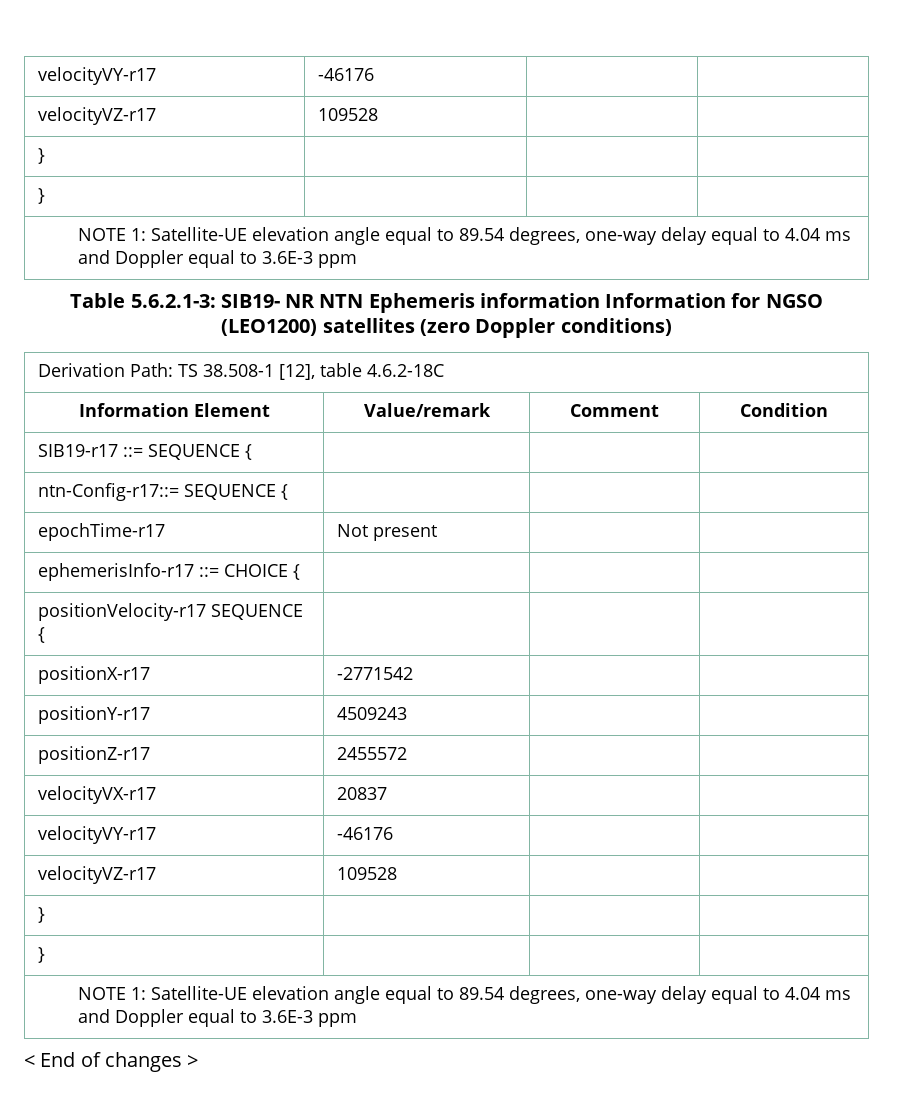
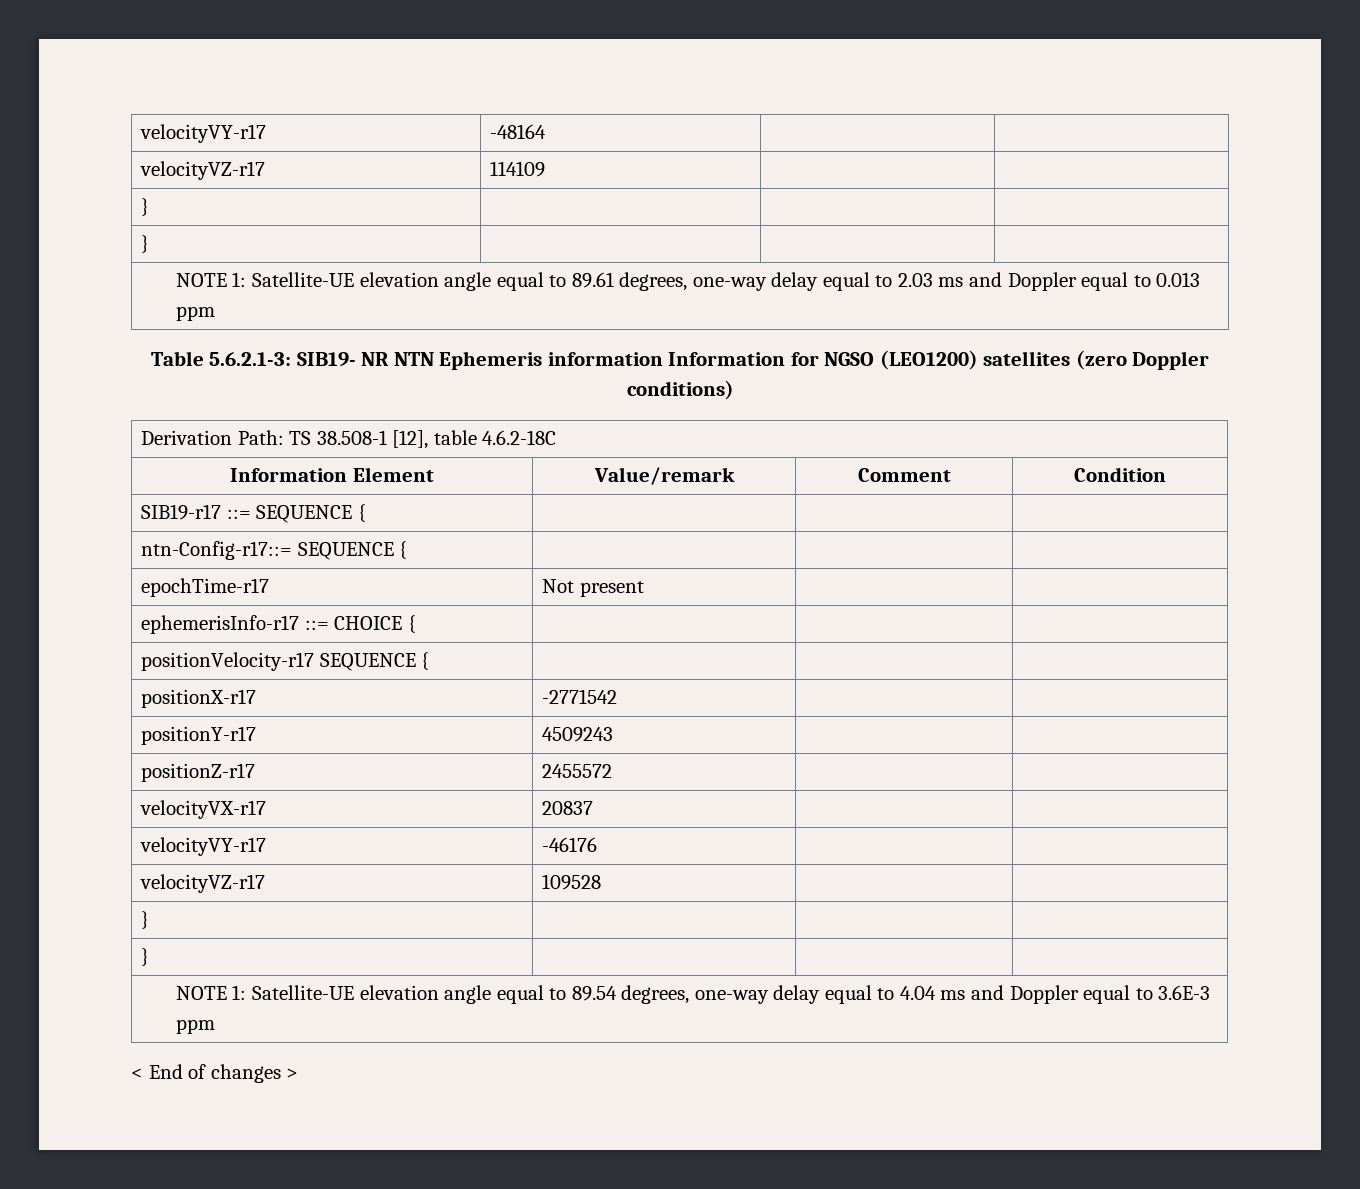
[37,67,156,85] [317,68,374,81] [37,107,156,125] [317,108,378,121] [37,148,45,164] [37,188,45,204] [78,227,852,245] [78,250,314,268] velocityVY-r17 | -46176 | | // velocityVZ-r17 | 109528 | | // } | | | // } | | | // NOTE 1: Satellite-UE elevation angle equal to 89.54 degrees, one-way delay equal to 4.04 ms and Doppler equal to 3.6E-3 -> [140,124,267,143] [490,124,547,139] [140,161,266,180] [490,161,546,177] [141,198,150,216] [141,235,150,253] [175,272,1201,291] velocityVY-r17 | -48164 | | // velocityVZ-r17 | 114109 | | // } | | | // } | | | // NOTE 1: Satellite-UE elevation angle equal to 89.61 degrees, one-way delay equal to 2.03 ms and Doppler equal to 0.013

